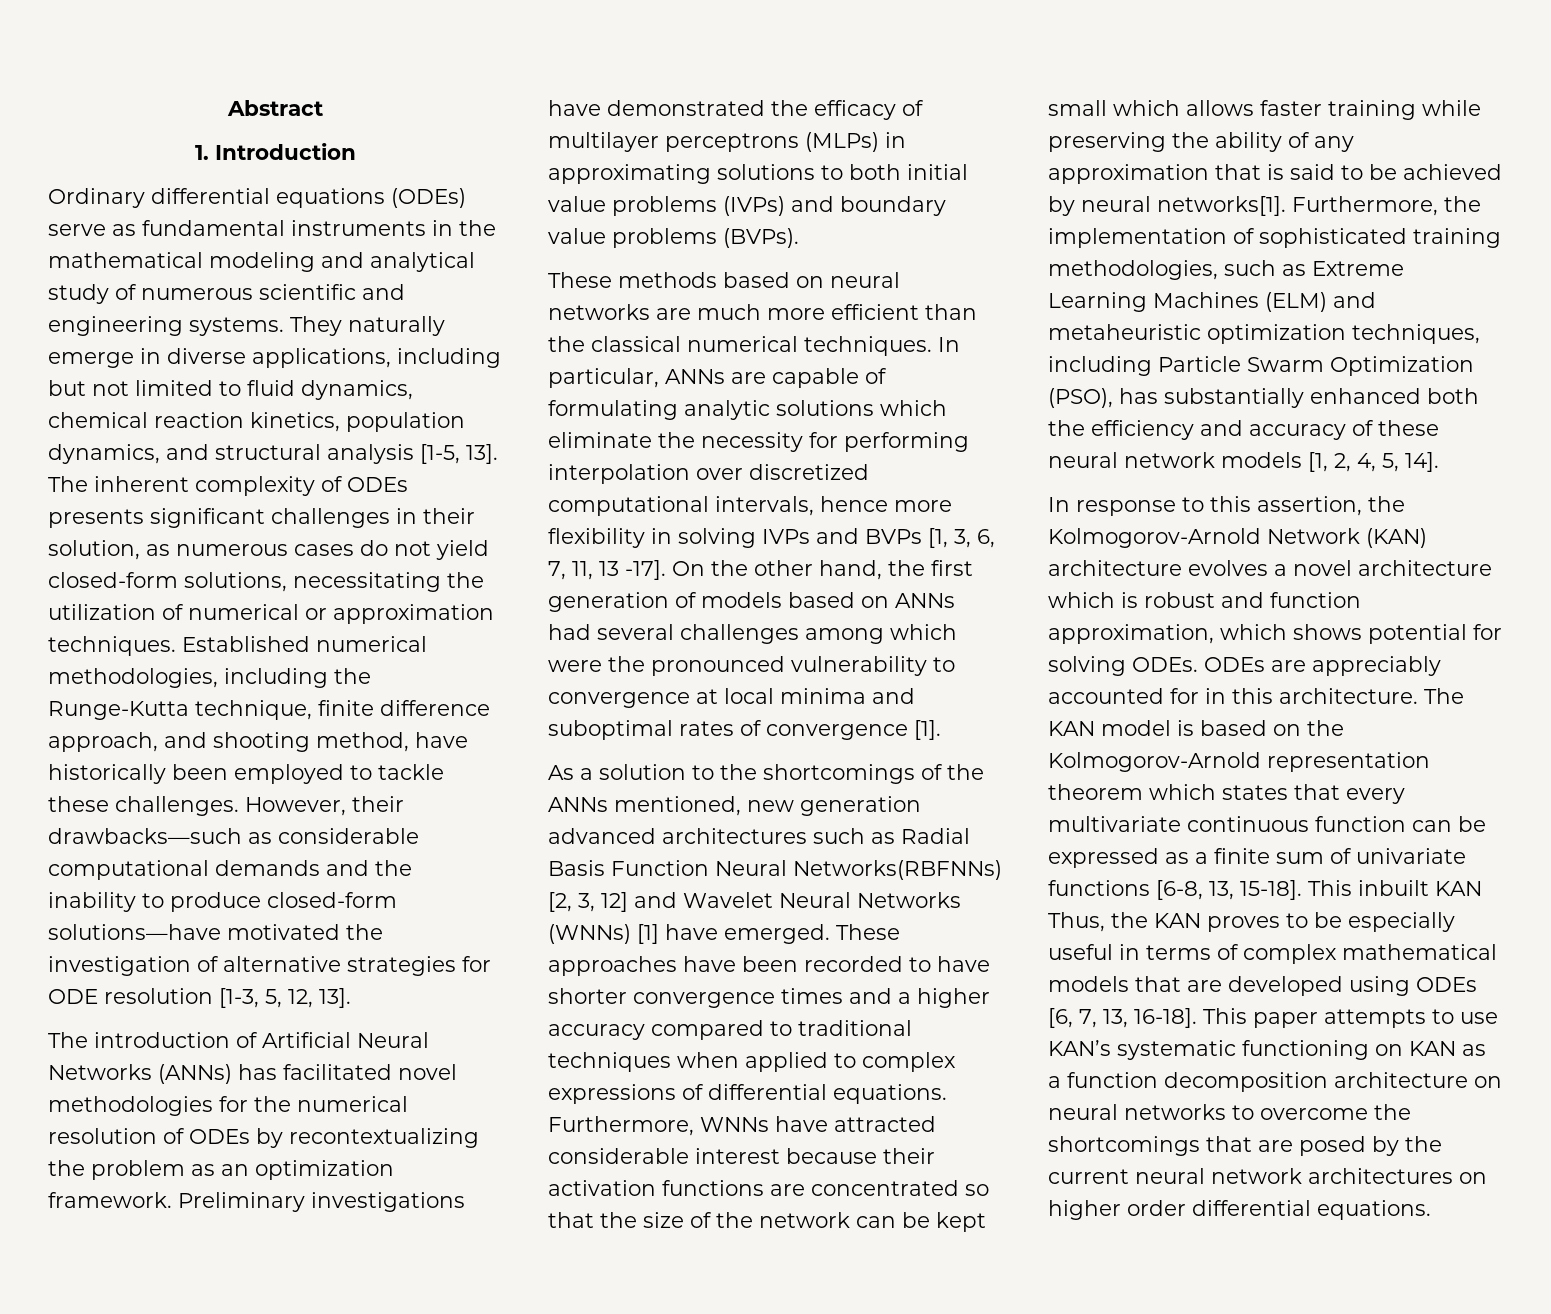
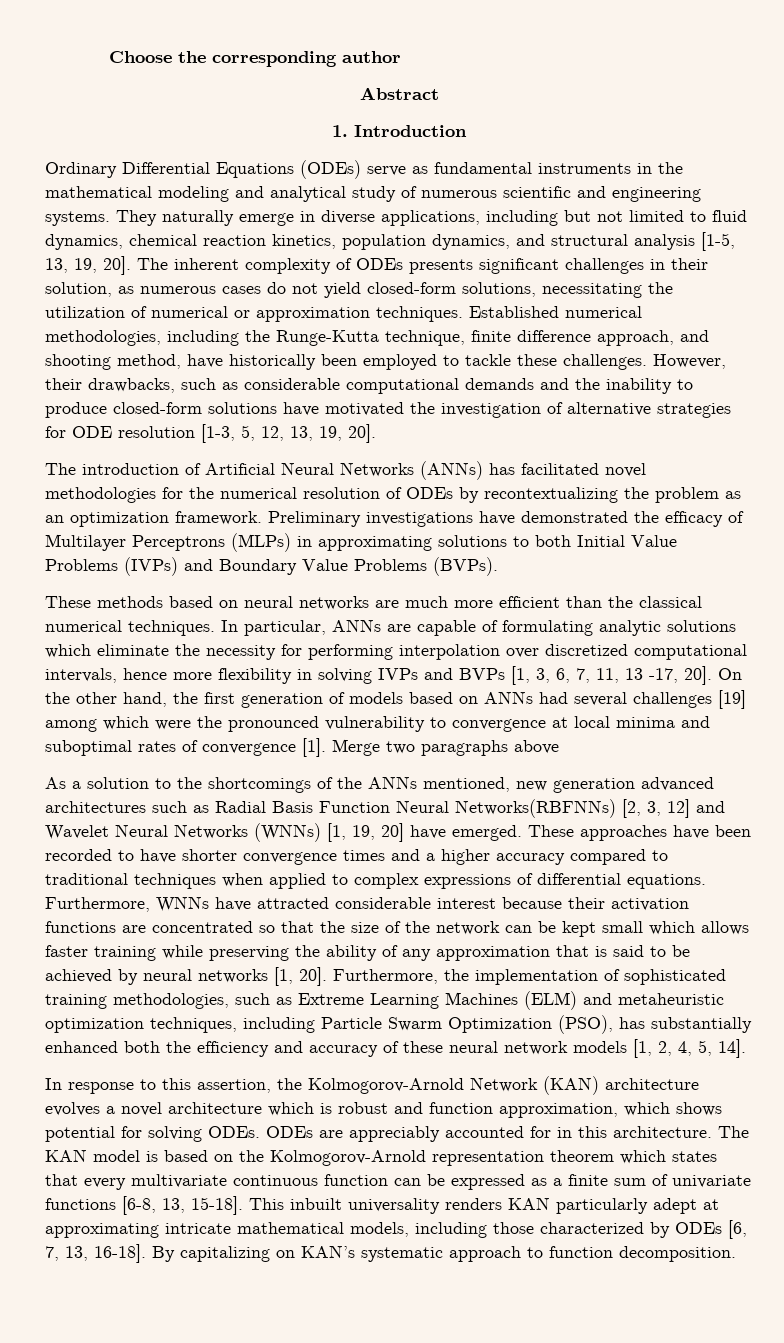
(227, 108) none -> [108,51,401,67] Choose the corresponding author //
[151,188,385,208] differential equations -> [122,162,294,178] Differential Equations
[466,444,498,464] 13]. -> [45,256,131,275] 13, 19, 20].
[48,828,242,844] drawbacks—such -> [88,378,216,393] drawbacks, such
[48,924,221,940] solutions—have -> [208,402,319,416] solutions have
[319,988,351,1008] 13]. -> [290,424,376,443] 13, 19, 20].
[548,132,799,152] multilayer perceptrons -> [45,534,225,551] Multilayer Perceptrons
[907,164,968,180] [548,196,946,216] [548,228,717,248] initial value problems (IVPs) and boundary value problems -> [577,535,677,547] [45,557,427,576] Initial Value Problems (IVPs) and Boundary Value Problems
[625,560,666,580] -17]. -> [649,666,712,685] -17, 20].
(799, 634) none -> [718,690,746,709] [19]
(941, 730) none -> [332,739,559,756] Merge two paragraphs above
[637,924,659,944] [1] -> [327,823,404,842] [1, 19, 20]
[1157,196,1286,216] networks[1]. -> [198,967,327,986] networks [1, 20].
[1435,881,1482,896] [1048,912,1455,932] [1048,944,1497,964] [1048,976,1410,996] KAN Thus, the KAN proves to be especially useful in terms of complex mathematical models that are developed using -> [348,1197,719,1214] [45,1222,670,1238] universality renders KAN particularly adept at approximating intricate mathematical models, including those characterized by
[1203,1008,1498,1028] [1048,1040,1486,1060] [1048,1072,1502,1092] [1048,1104,1411,1120] [1048,1136,1442,1156] [1048,1168,1487,1184] [1048,1200,1431,1220] This paper attempts to use KAN’s systematic functioning on KAN as a function decomposition architecture on neural networks to overcome the shortcomings that are posed by the current neural network architectures on higher order differential equations. -> [152,1245,736,1262] By capitalizing on KAN’s systematic approach to function decomposition.

